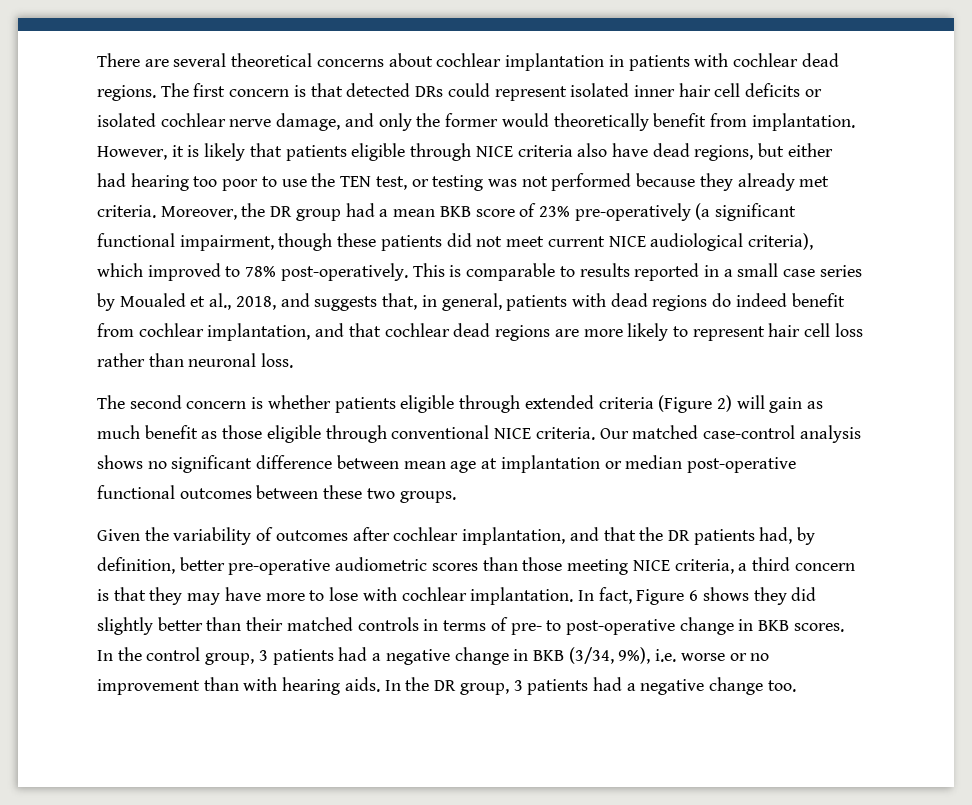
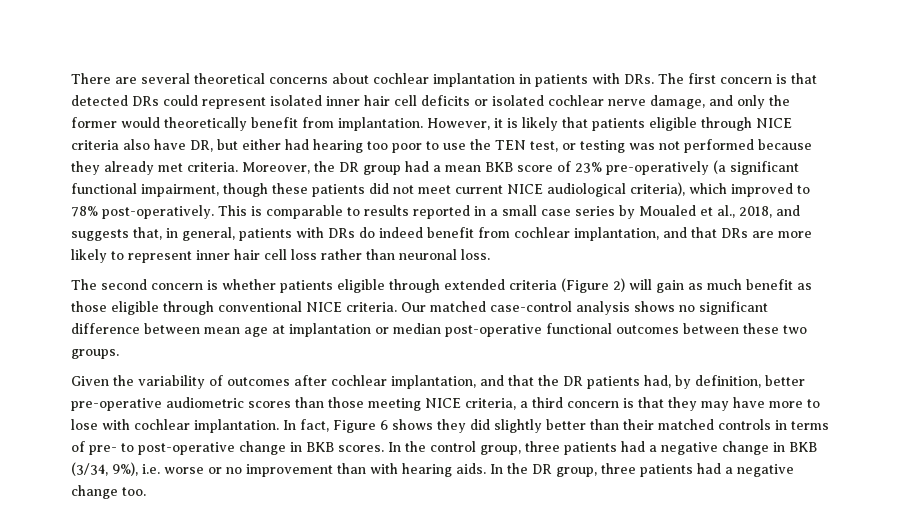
[732,53,839,67] [97,85,156,101] cochlear dead regions. -> [624,74,654,84] DRs.
[652,143,754,161] dead regions, -> [190,140,213,152] DR,
[610,293,708,311] dead regions -> [328,228,355,238] DRs
[384,323,551,341] cochlear dead regions -> [721,228,748,238] DRs
(765, 333) none -> [196,250,230,260] inner
[258,650,268,661] 3 -> [525,441,560,452] three
[513,680,523,691] 3 -> [601,463,636,474] three

